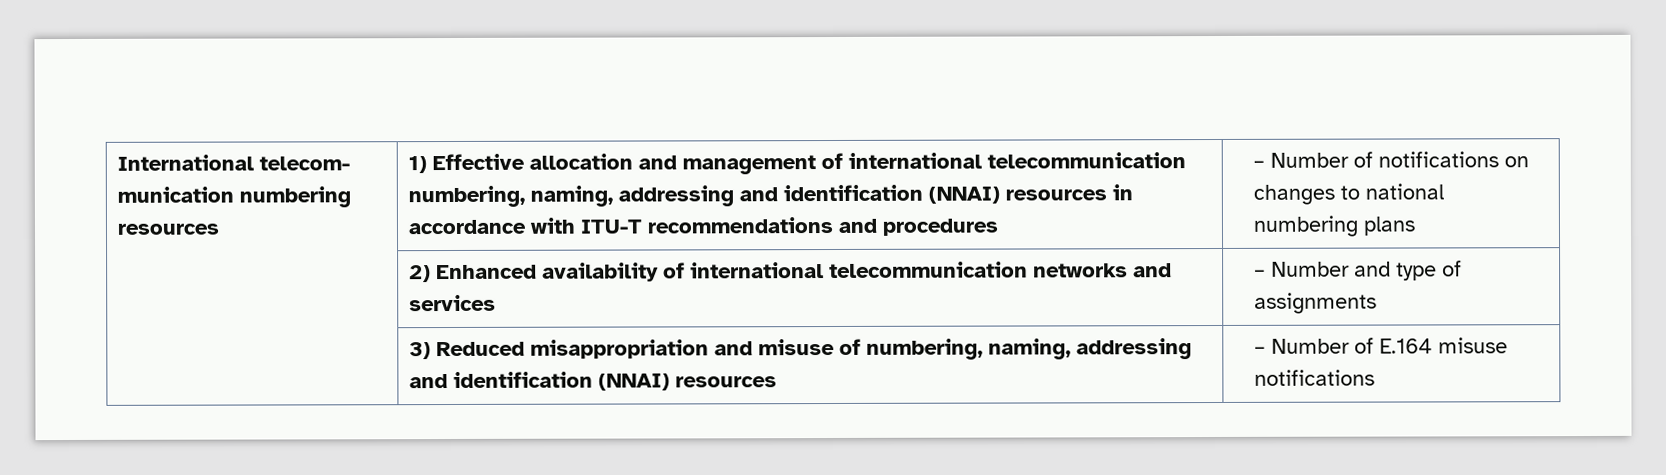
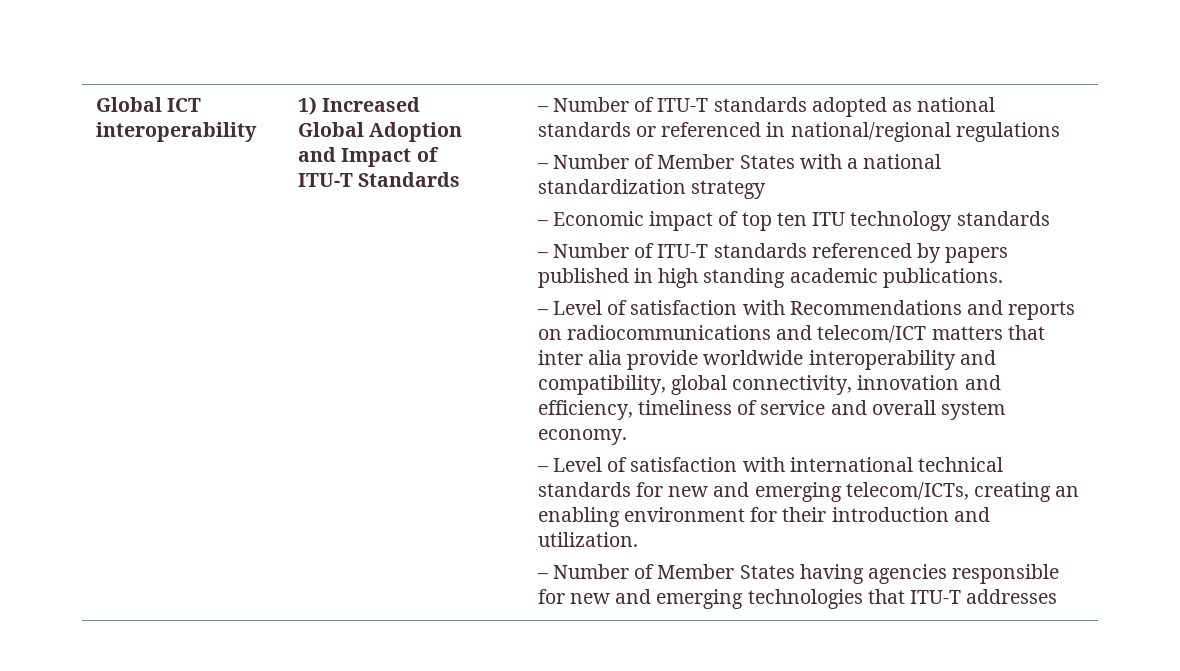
[117,154,351,171] [117,186,352,208] [117,223,220,235] [408,152,1187,175] [408,184,1134,208] [408,216,999,236] [1253,151,1530,168] [1253,183,1445,205] [1253,215,1416,237] [409,261,1173,283] [409,294,497,312] [1254,260,1463,281] [1254,292,1378,314] [409,338,1193,360] [409,371,778,391] [1254,337,1509,354] [1254,369,1376,386] International telecom- munication numbering resources | 1) Effective allocation and management of international telecommunication numbering, naming, addressing and identification (NNAI) resources in accordance with ITU-T recommendations and procedures | – Number of notifications on changes to national numbering plans // | 2) Enhanced availability of international telecommunication networks and services | – Number and type of assignments // | 3) Reduced misappropriation and misuse of numbering, naming, addressing and identification (NNAI) resources | – Number of E.164 misuse notifications -> [96,97,202,112] [96,122,258,142] [298,96,421,115] [298,122,463,142] [298,147,439,167] [298,172,461,187] [536,97,996,117] [537,122,1060,142] [536,154,942,169] [537,179,766,199] [536,211,1050,231] [536,243,1009,263] [537,268,1003,288] [536,300,1076,320] [537,325,1045,343] [537,350,996,370] [537,375,1001,395] [537,400,1006,420] [537,429,627,445] [536,457,1004,472] [537,482,1080,502] [537,507,990,527] [537,532,638,547] [536,564,1060,584] [537,589,1058,609] Global ICT interoperability | 1) Increased Global Adoption and Impact of ITU-T Standards | – Number of ITU-T standards adopted as national standards or referenced in national/regional regulations // – Number of Member States with a national standardization strategy // – Economic impact of top ten ITU technology standards // – Number of ITU-T standards referenced by papers published in high standing academic publications. // – Level of satisfaction with Recommendations and reports on radiocommunications and telecom/ICT matters that inter alia provide worldwide interoperability and compatibility, global connectivity, innovation and efficiency, timeliness of service and overall system economy. // – Level of satisfaction with international technical standards for new and emerging telecom/ICTs, creating an enabling environment for their introduction and utilization. // – Number of Member States having agencies responsible for new and emerging technologies that ITU-T addresses

